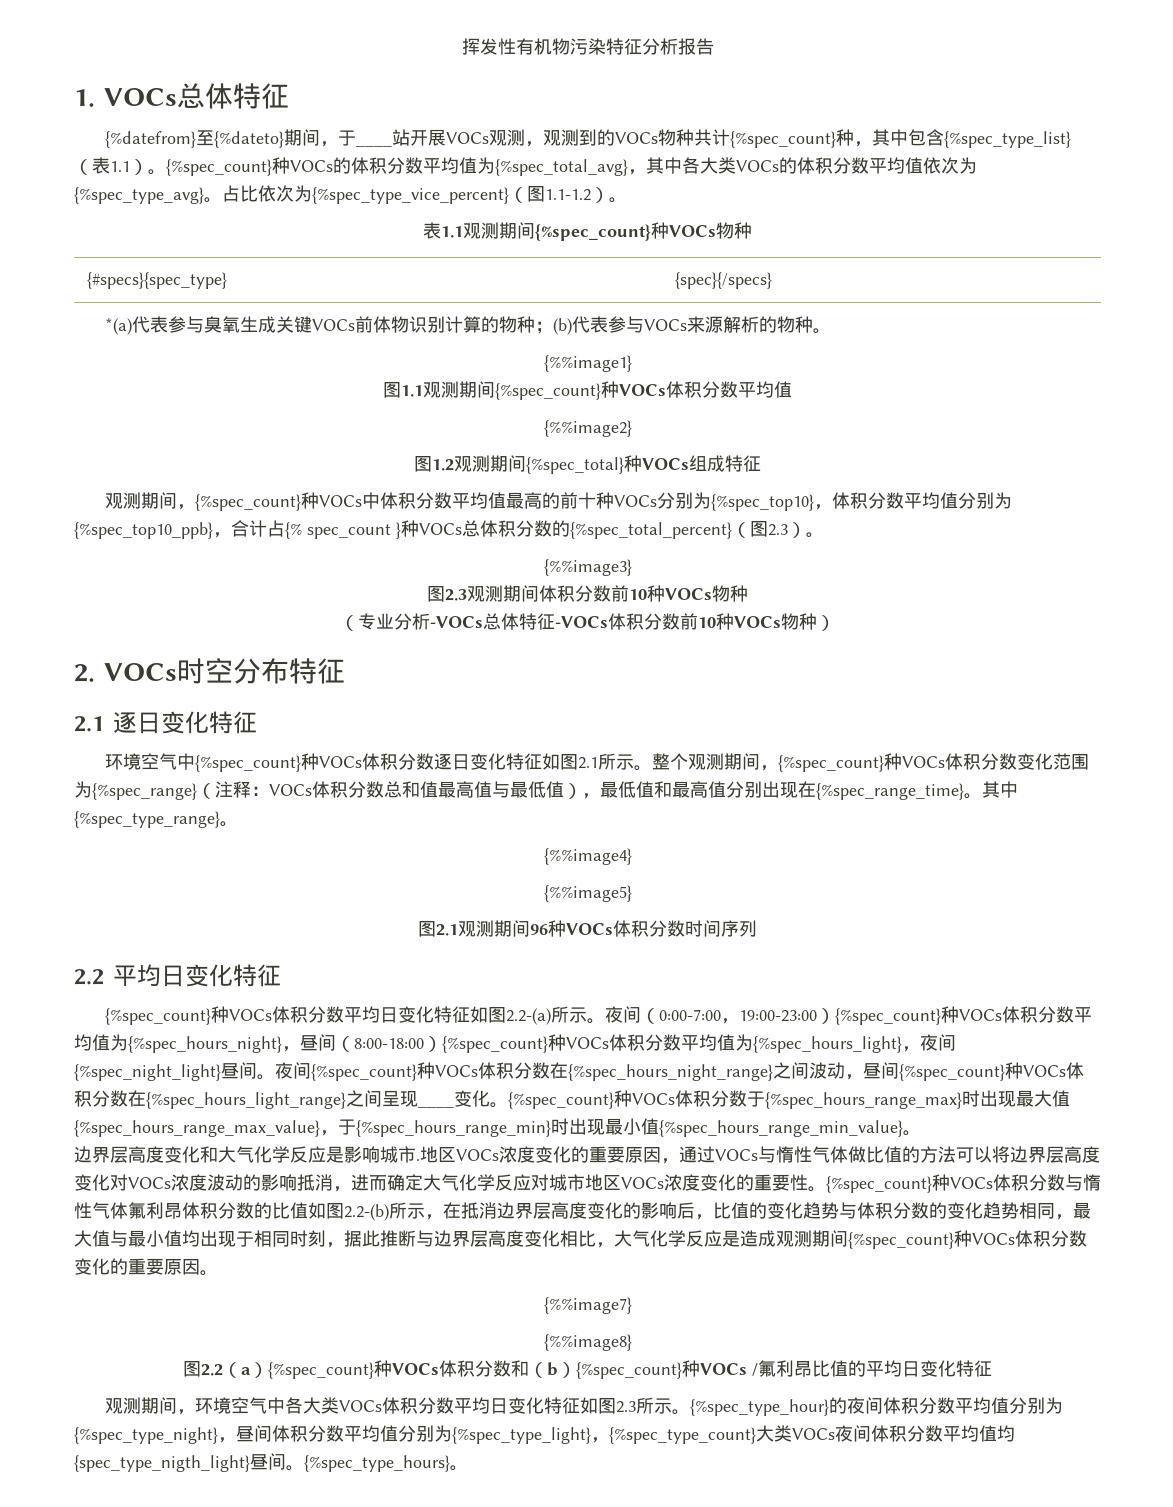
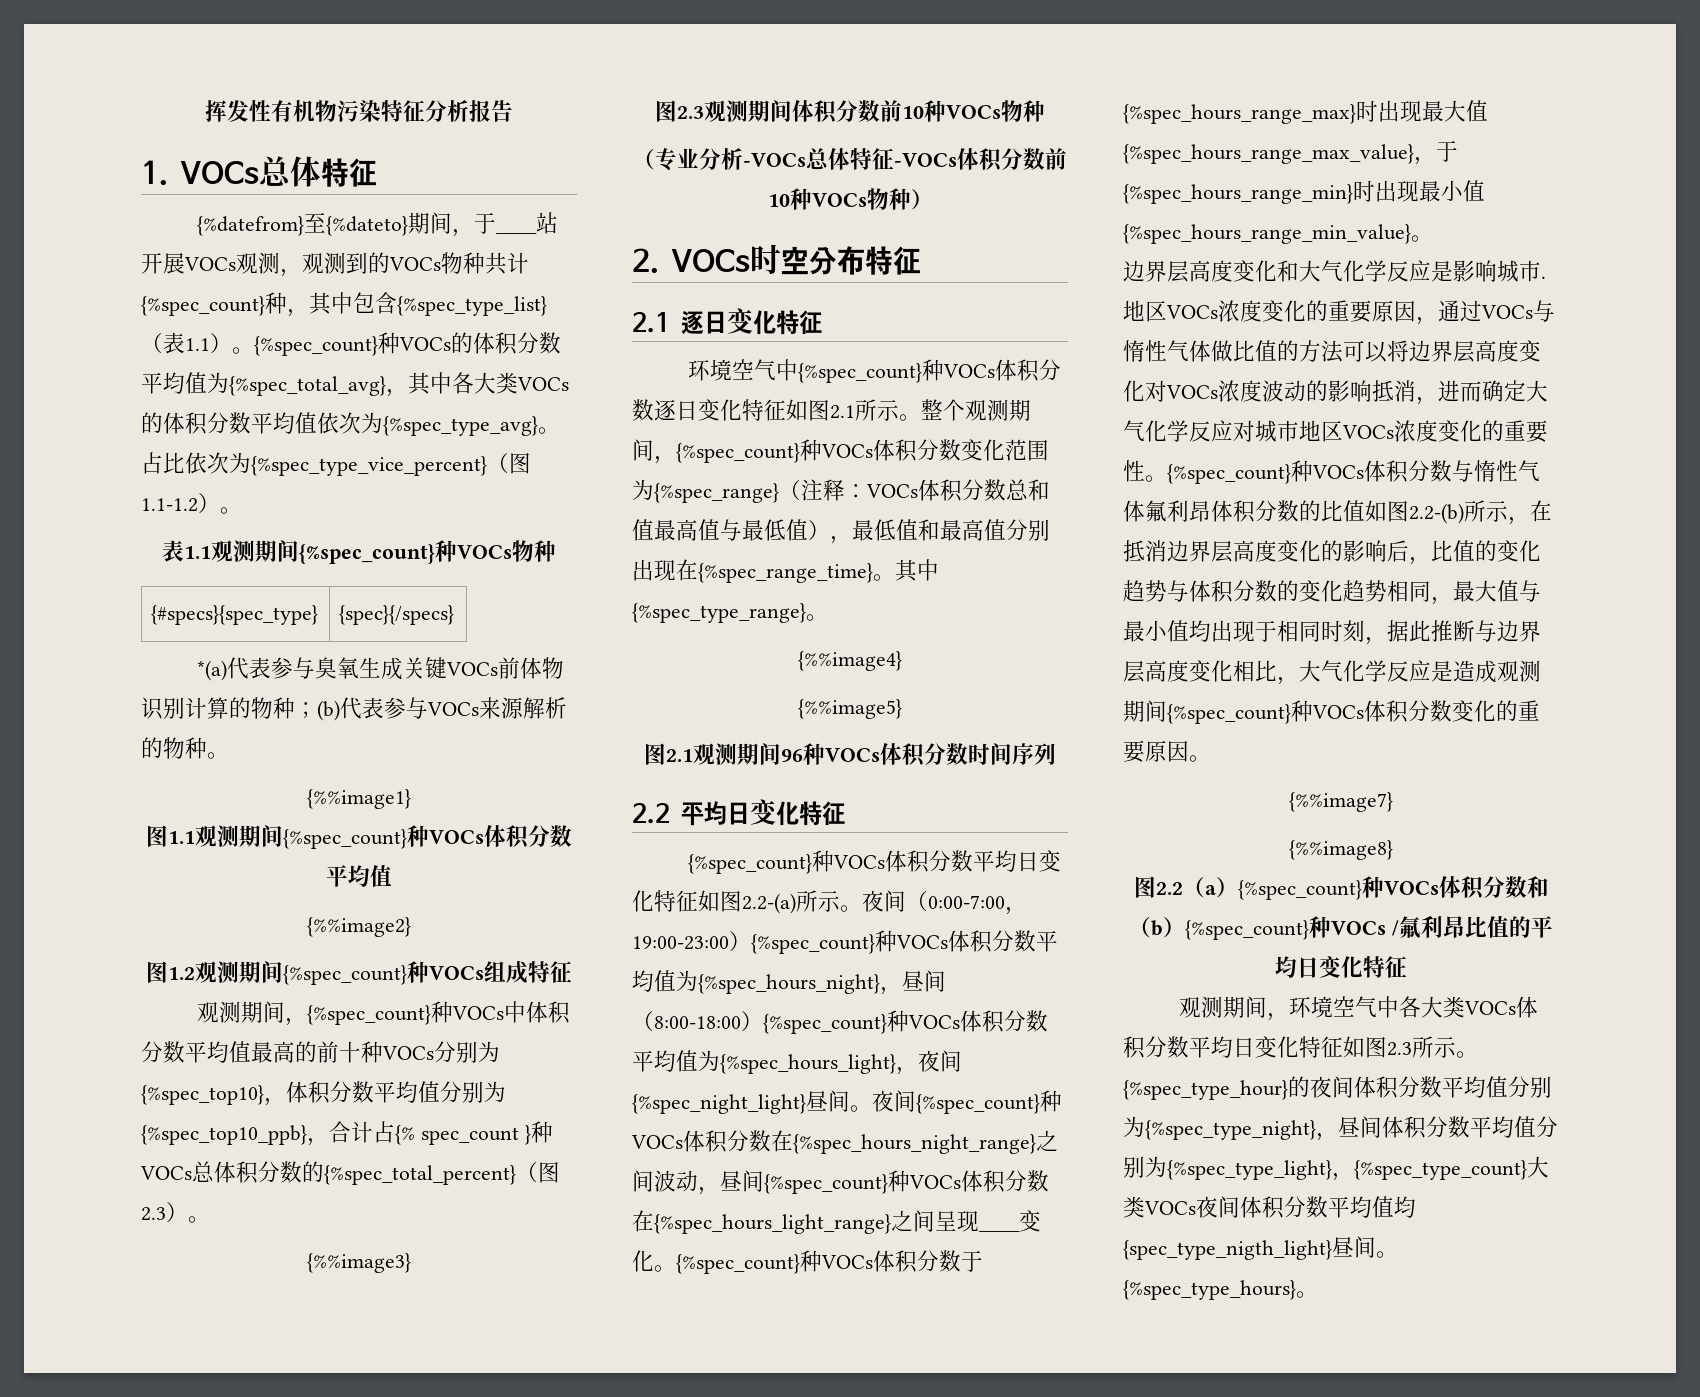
[526,457,624,474] {%spec_total} -> [283,965,407,985] {%spec_count}

